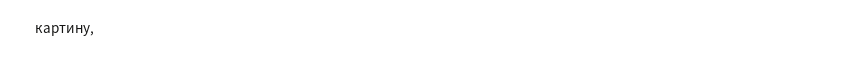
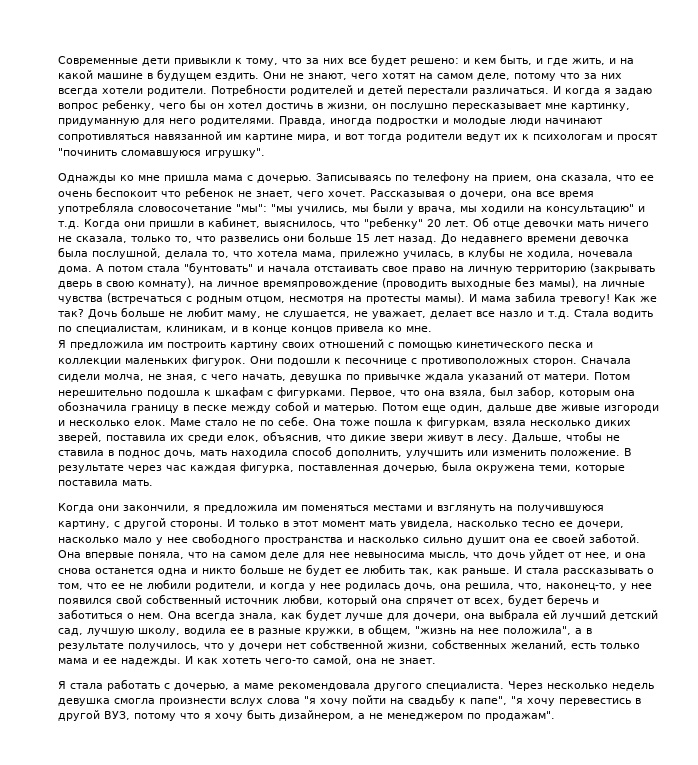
[35,25,94,36] картину, -> [58,54,634,66] [58,69,622,81] [58,84,652,96] [58,99,630,111] [58,116,603,126] [58,131,658,142] [58,148,265,158] [58,172,654,183] [58,187,594,199] [58,202,645,214] [58,217,649,229] [58,232,629,244] [58,247,633,259] [58,262,655,274] [58,277,645,289] [58,292,657,304] [58,307,653,319] [58,326,432,334] [58,339,593,350] [58,355,631,366] [58,371,630,382] [58,386,635,398] [58,401,659,413] [58,416,631,428] [58,431,620,443] [58,446,632,458] [58,461,625,473] [58,480,153,486] [58,503,604,513] [58,518,624,529] [58,533,640,545] [58,549,646,560] [58,564,654,576] [58,579,652,591] [58,594,599,606] [58,609,658,621] [58,624,592,636] [58,639,640,651] [58,655,436,666] [58,679,654,691] [58,694,641,706] [58,709,555,721] Современные дети привыкли к тому, что за них все будет решено: и кем быть, и где жить, и на какой машине в будущем ездить. Они не знают, чего хотят на самом деле, потому что за них всегда хотели родители. Потребности родителей и детей перестали различаться. И когда я задаю вопрос ребенку, чего бы он хотел достичь в жизни, он послушно пересказывает мне картинку, придуманную для него родителями. Правда, иногда подростки и молодые люди начинают сопротивляться навязанной им картине мира, и вот тогда родители ведут их к психологам и просят "починить сломавшуюся игрушку". // Однажды ко мне пришла мама с дочерью. Записываясь по телефону на прием, она сказала, что ее очень беспокоит что ребенок не знает, чего хочет. Рассказывая о дочери, она все время употребляла словосочетание "мы": "мы учились, мы были у врача, мы ходили на консультацию" и т.д. Когда они пришли в кабинет, выяснилось, что "ребенку" 20 лет. Об отце девочки мать ничего не сказала, только то, что развелись они больше 15 лет назад. До недавнего времени девочка была послушной, делала то, что хотела мама, прилежно училась, в клубы не ходила, ночевала дома. А потом стала "бунтовать" и начала отстаивать свое право на личную территорию (закрывать дверь в свою комнату), на личное времяпровождение (проводить выходные без мамы), на личные чувства (встречаться с родным отцом, несмотря на протесты мамы). И мама забила тревогу! Как же так? Дочь больше не любит маму, не слушается, не уважает, делает все назло и т.д. Стала водить по специалистам, клиникам, и в конце концов привела ко мне. // Я предложила им построить картину своих отношений с помощью кинетического песка и коллекции маленьких фигурок. Они подошли к песочнице с противоположных сторон. Сначала сидели молча, не зная, с чего начать, девушка по привычке ждала указаний от матери. Потом нерешительно подошла к шкафам с фигурками. Первое, что она взяла, был забор, которым она обозначила границу в песке между собой и матерью. Потом еще один, дальше две живые изгороди и несколько елок. Маме стало не по себе. Она тоже пошла к фигуркам, взяла несколько диких зверей, поставила их среди елок, объяснив, что дикие звери живут в лесу. Дальше, чтобы не ставила в поднос дочь, мать находила способ дополнить, улучшить или изменить положение. В результате через час каждая фигурка, поставленная дочерью, была окружена теми, которые поставила мать. // Когда они закончили, я предложила им поменяться местами и взглянуть на получившуюся картину, с другой стороны. И только в этот момент мать увидела, насколько тесно ее дочери, насколько мало у нее свободного пространства и насколько сильно душит она ее своей заботой. Она впервые поняла, что на самом деле для нее невыносима мысль, что дочь уйдет от нее, и она снова останется одна и никто больше не будет ее любить так, как раньше. И стала рассказывать о том, что ее не любили родители, и когда у нее родилась дочь, она решила, что, наконец-то, у нее появился свой собственный источник любви, который она спрячет от всех, будет беречь и заботиться о нем. Она всегда знала, как будет лучше для дочери, она выбрала ей лучший детский сад, лучшую школу, водила ее в разные кружки, в общем, "жизнь на нее положила", а в результате получилось, что у дочери нет собственной жизни, собственных желаний, есть только мама и ее надежды. И как хотеть чего-то самой, она не знает. // Я стала работать с дочерью, а маме рекомендовала другого специалиста. Через несколько недель девушка смогла произнести вслух слова "я хочу пойти на свадьбу к папе", "я хочу перевестись в другой ВУЗ, потому что я хочу быть дизайнером, а не менеджером по продажам".

